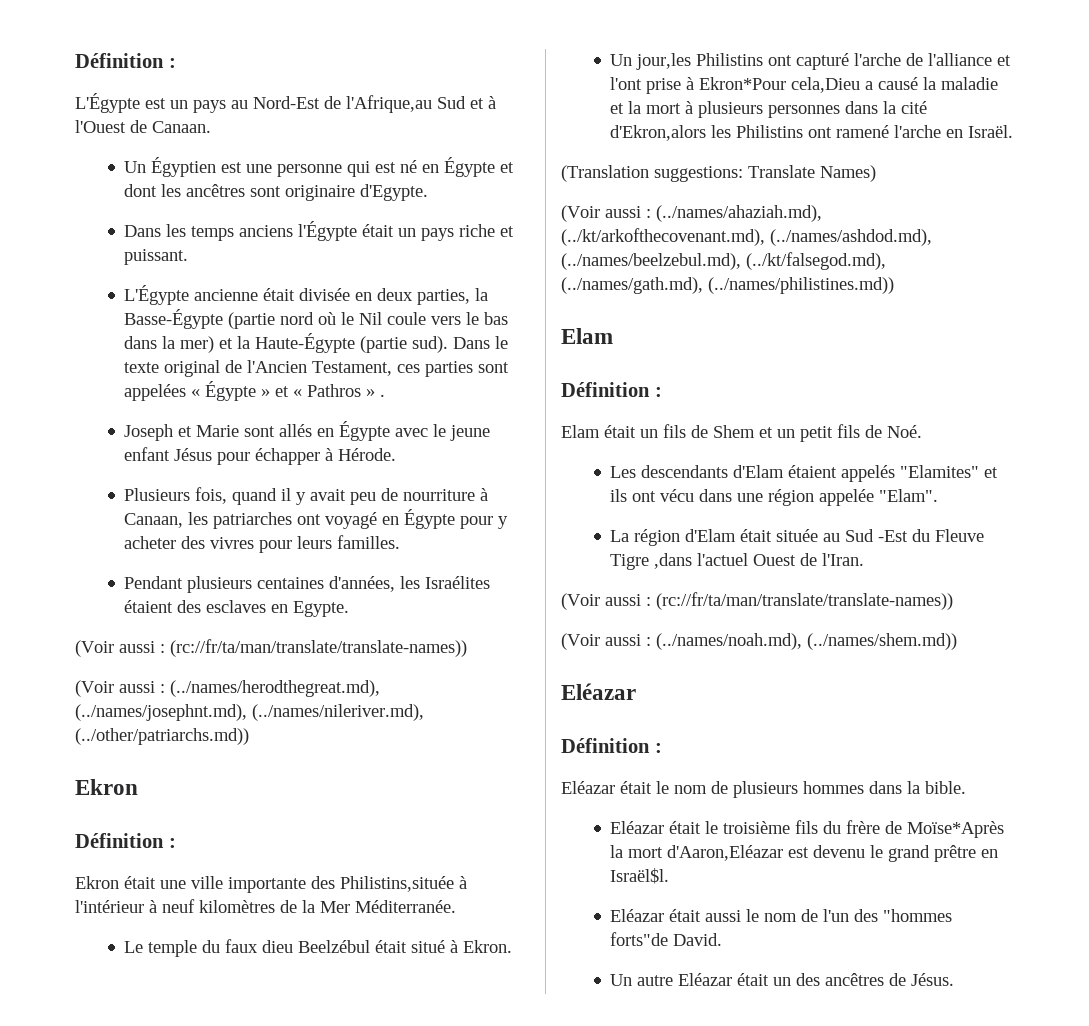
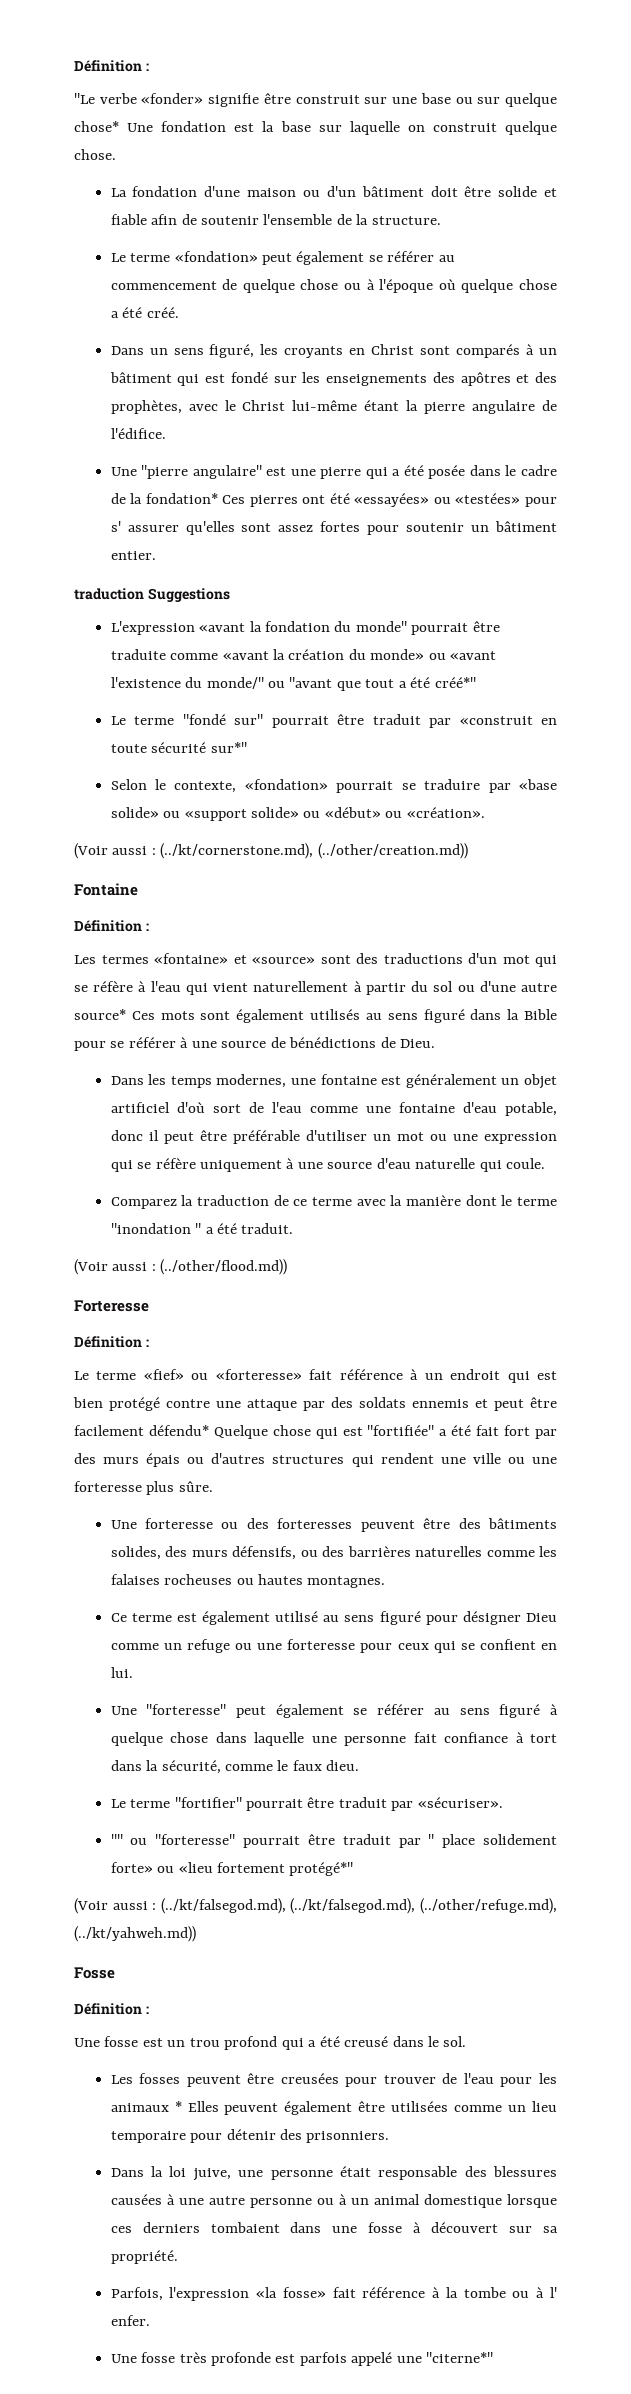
[75,53,176,68] [75,93,496,113] [75,120,211,133] [124,157,515,177] [124,184,429,201] [124,221,515,241] [124,249,189,265] [124,285,489,305] [124,309,509,329] [124,333,509,353] [124,360,510,377] [124,381,386,401] [124,421,491,441] [124,447,397,465] [124,487,489,505] [124,509,509,529] [124,535,401,553] [124,576,491,593] [124,600,350,617] [75,639,467,657] [75,680,380,697] [75,704,424,721] [75,728,249,745] [75,779,138,795] [75,833,176,848] [75,876,467,893] [75,899,456,913] [124,939,513,957] [610,53,1012,70] [610,77,999,94] [610,101,928,118] [610,125,1014,141] [561,165,876,182] [561,205,822,222] [561,228,932,246] [561,252,886,270] [561,277,894,294] [561,328,613,344] [561,382,662,397] [561,424,922,442] [610,465,999,482] [610,489,939,506] [610,529,985,546] [610,553,865,570] [561,592,953,610] [561,633,957,650] [561,683,636,700] [561,738,662,753] [561,781,966,798] [610,820,1005,838] [610,845,999,862] [610,868,670,884] [610,909,953,922] [610,932,723,946] [610,973,955,986] Définition : // L'Égypte est un pays au Nord-Est de l'Afrique,au Sud et à l'Ouest de Canaan. // Un Égyptien est une personne qui est né en Égypte et dont les ancêtres sont originaire d'Egypte. // Dans les temps anciens l'Égypte était un pays riche et puissant. // L'Égypte ancienne était divisée en deux parties, la Basse-Égypte (partie nord où le Nil coule vers le bas dans la mer) et la Haute-Égypte (partie sud). Dans le texte original de l'Ancien Testament, ces parties sont appelées « Égypte » et « Pathros » . // Joseph et Marie sont allés en Égypte avec le jeune enfant Jésus pour échapper à Hérode. // Plusieurs fois, quand il y avait peu de nourriture à Canaan, les patriarches ont voyagé en Égypte pour y acheter des vivres pour leurs familles. // Pendant plusieurs centaines d'années, les Israélites étaient des esclaves en Egypte. // (Voir aussi : (rc://fr/ta/man/translate/translate-names)) // (Voir aussi : (../names/herodthegreat.md), (../names/josephnt.md), (../names/nileriver.md), (../other/patriarchs.md)) // Ekron // Définition : // Ekron était une ville importante des Philistins,située à l'intérieur à neuf kilomètres de la Mer Méditerranée. // Le temple du faux dieu Beelzébul était situé à Ekron. // Un jour,les Philistins ont capturé l'arche de l'alliance et l'ont prise à Ekron*Pour cela,Dieu a causé la maladie et la mort à plusieurs personnes dans la cité d'Ekron,alors les Philistins ont ramené l'arche en Israël. // (Translation suggestions: Translate Names) // (Voir aussi : (../names/ahaziah.md), (../kt/arkofthecovenant.md), (../names/ashdod.md), (../names/beelzebul.md), (../kt/falsegod.md), (../names/gath.md), (../names/philistines.md)) // Elam // Définition : // Elam était un fils de Shem et un petit fils de Noé. // Les descendants d'Elam étaient appelés "Elamites" et ils ont vécu dans une région appelée "Elam". // La région d'Elam était située au Sud -Est du Fleuve Tigre ,dans l'actuel Ouest de l'Iran. // (Voir aussi : (rc://fr/ta/man/translate/translate-names)) // (Voir aussi : (../names/noah.md), (../names/shem.md)) // Eléazar // Définition : // Eléazar était le nom de plusieurs hommes dans la bible. // Eléazar était le troisième fils du frère de Moïse*Après la mort d'Aaron,Eléazar est devenu le grand prêtre en Israël$l. // Eléazar était aussi le nom de l'un des "hommes forts"de David. // Un autre Eléazar était un des ancêtres de Jésus. -> [74,60,149,72] [74,93,558,107] [74,121,557,135] [74,149,116,160] [110,186,557,197] [110,214,441,225] [110,251,455,265] [110,279,557,293] [110,307,179,318] [110,344,557,358] [109,372,557,386] [110,400,557,414] [110,428,166,439] [110,465,558,479] [110,493,557,507] [110,521,557,535] [110,551,156,560] [74,588,230,602] [110,621,500,635] [110,649,497,660] [110,677,476,691] [110,714,557,728] [110,742,247,753] [110,779,557,793] [110,807,485,821] [74,843,468,859] [74,883,138,896] [74,920,149,932] [74,953,557,967] [74,981,557,995] [74,1009,557,1023] [74,1037,436,1051] [110,1074,557,1089] [110,1102,557,1116] [110,1130,557,1144] [110,1158,546,1172] [110,1195,557,1209] [110,1223,294,1234] [74,1259,288,1275] [74,1300,149,1312] [74,1336,149,1348] [74,1369,557,1383] [73,1397,557,1411] [74,1425,558,1439] [74,1453,557,1467] [74,1481,213,1495] [110,1518,557,1532] [110,1546,557,1560] [110,1574,386,1588] [110,1611,558,1625] [110,1639,557,1653] [110,1667,133,1678] [110,1704,559,1718] [110,1732,557,1746] [110,1760,360,1774] [110,1797,503,1811] [110,1834,557,1848] [110,1862,354,1876] [74,1898,557,1914] [74,1926,196,1942] [74,1967,115,1979] [74,2003,149,2015] [74,2036,467,2050] [110,2073,557,2087] [110,2101,557,2115] [110,2129,390,2143] [110,2166,558,2181] [110,2194,557,2208] [110,2222,558,2233] [110,2250,178,2264] [110,2287,557,2301] [110,2315,150,2326] [110,2352,494,2366] Définition : // "Le verbe «fonder» signifie être construit sur une base ou sur quelque chose* Une fondation est la base sur laquelle on construit quelque chose. // La fondation d'une maison ou d'un bâtiment doit être solide et fiable afin de soutenir l'ensemble de la structure. // Le terme «fondation» peut également se référer au commencement de quelque chose ou à l'époque où quelque chose a été créé. // Dans un sens figuré, les croyants en Christ sont comparés à un bâtiment qui est fondé sur les enseignements des apôtres et des prophètes, avec le Christ lui-même étant la pierre angulaire de l'édifice. // Une "pierre angulaire" est une pierre qui a été posée dans le cadre de la fondation* Ces pierres ont été «essayées» ou «testées» pour s' assurer qu'elles sont assez fortes pour soutenir un bâtiment entier. // traduction Suggestions // L'expression «avant la fondation du monde" pourrait être traduite comme «avant la création du monde» ou «avant l'existence du monde/" ou "avant que tout a été créé*" // Le terme "fondé sur" pourrait être traduit par «construit en toute sécurité sur*" // Selon le contexte, «fondation» pourrait se traduire par «base solide» ou «support solide» ou «début» ou «création». // (Voir aussi : (../kt/cornerstone.md), (../other/creation.md)) // Fontaine // Définition : // Les termes «fontaine» et «source» sont des traductions d'un mot qui se réfère à l'eau qui vient naturellement à partir du sol ou d'une autre source* Ces mots sont également utilisés au sens figuré dans la Bible pour se référer à une source de bénédictions de Dieu. // Dans les temps modernes, une fontaine est généralement un objet artificiel d'où sort de l'eau comme une fontaine d'eau potable, donc il peut être préférable d'utiliser un mot ou une expression qui se réfère uniquement à une source d'eau naturelle qui coule. // Comparez la traduction de ce terme avec la manière dont le terme "inondation " a été traduit. // (Voir aussi : (../other/flood.md)) // Forteresse // Définition : // Le terme «fief» ou «forteresse» fait référence à un endroit qui est bien protégé contre une attaque par des soldats ennemis et peut être facilement défendu* Quelque chose qui est "fortifiée" a été fait fort par des murs épais ou d'autres structures qui rendent une ville ou une forteresse plus sûre. // Une forteresse ou des forteresses peuvent être des bâtiments solides, des murs défensifs, ou des barrières naturelles comme les falaises rocheuses ou hautes montagnes. // Ce terme est également utilisé au sens figuré pour désigner Dieu comme un refuge ou une forteresse pour ceux qui se confient en lui. // Une "forteresse" peut également se référer au sens figuré à quelque chose dans laquelle une personne fait confiance à tort dans la sécurité, comme le faux dieu. // Le terme "fortifier" pourrait être traduit par «sécuriser». // "" ou "forteresse" pourrait être traduit par " place solidement forte» ou «lieu fortement protégé*" // (Voir aussi : (../kt/falsegod.md), (../kt/falsegod.md), (../other/refuge.md), (../kt/yahweh.md)) // Fosse // Définition : // Une fosse est un trou profond qui a été creusé dans le sol. // Les fosses peuvent être creusées pour trouver de l'eau pour les animaux * Elles peuvent également être utilisées comme un lieu temporaire pour détenir des prisonniers. // Dans la loi juive, une personne était responsable des blessures causées à une autre personne ou à un animal domestique lorsque ces derniers tombaient dans une fosse à découvert sur sa propriété. // Parfois, l'expression «la fosse» fait référence à la tombe ou à l' enfer. // Une fosse très profonde est parfois appelé une "citerne*"

